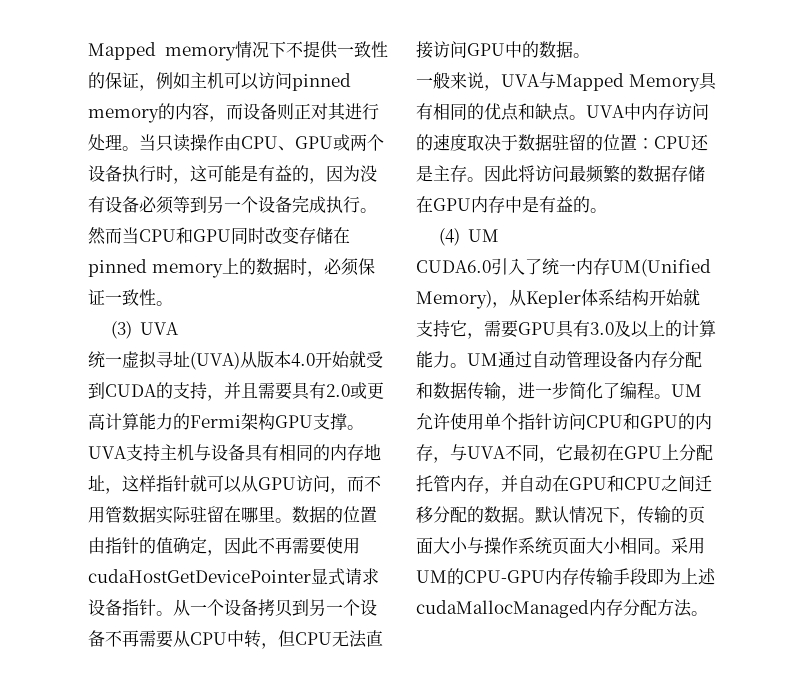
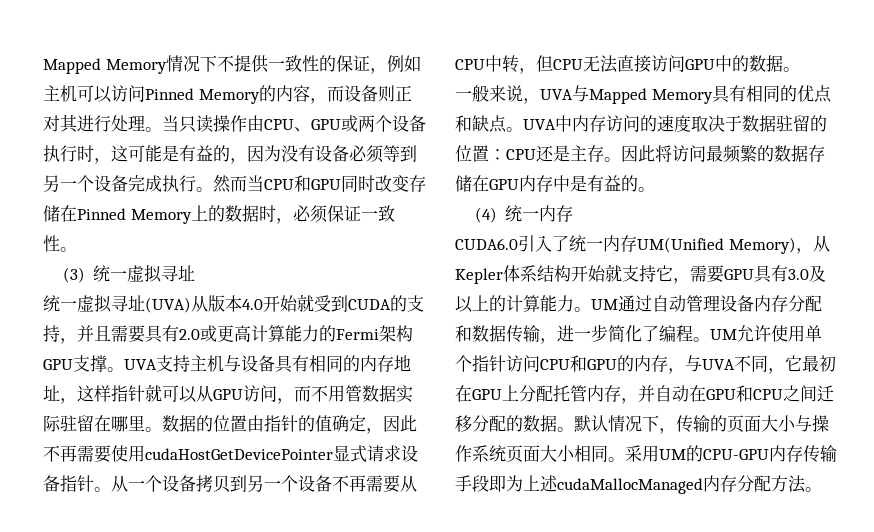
[88,42,236,61] Mapped memory -> [43,58,167,74] Mapped Memory
[292,73,351,91] [88,108,159,123] pinned memory -> [145,88,260,104] Pinned Memory
[88,259,223,278] pinned memory -> [77,208,192,224] Pinned Memory
[140,322,180,335] UVA -> [93,264,196,283] 统一虚拟寻址
[468,229,500,242] UM -> [505,205,574,222] 统一内存

